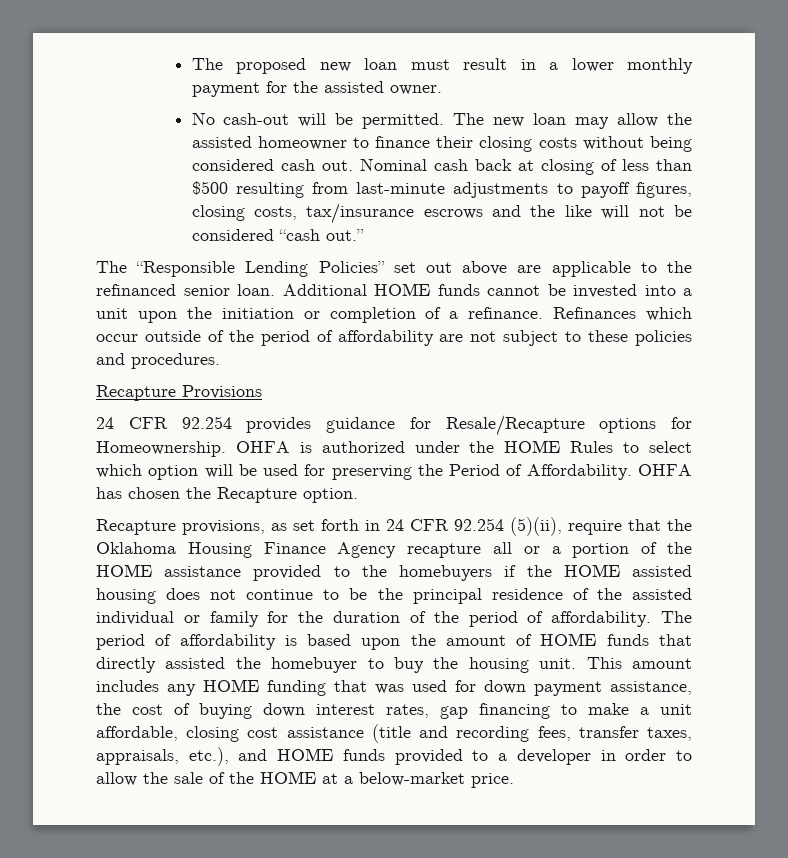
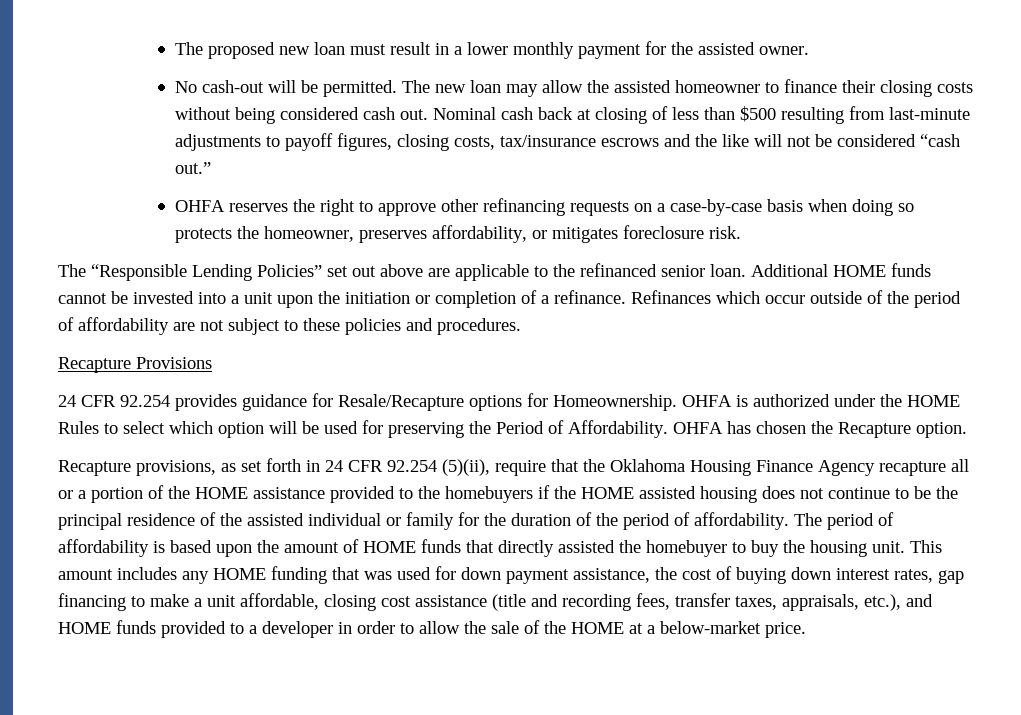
(364, 235) none -> [174,198,914,216] [174,225,741,243] // OHFA reserves the right to approve other refinancing requests on a case-by-case basis when doing so protects the homeowner, preserves affordability, or mitigates foreclosure risk.

